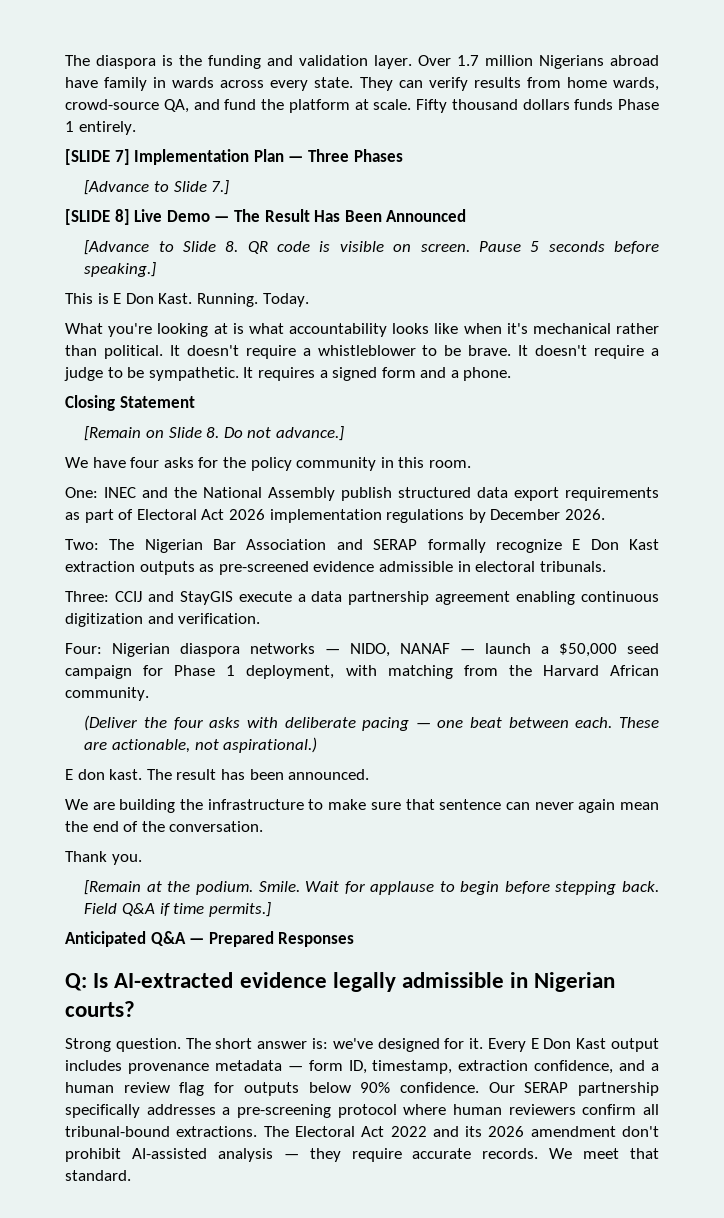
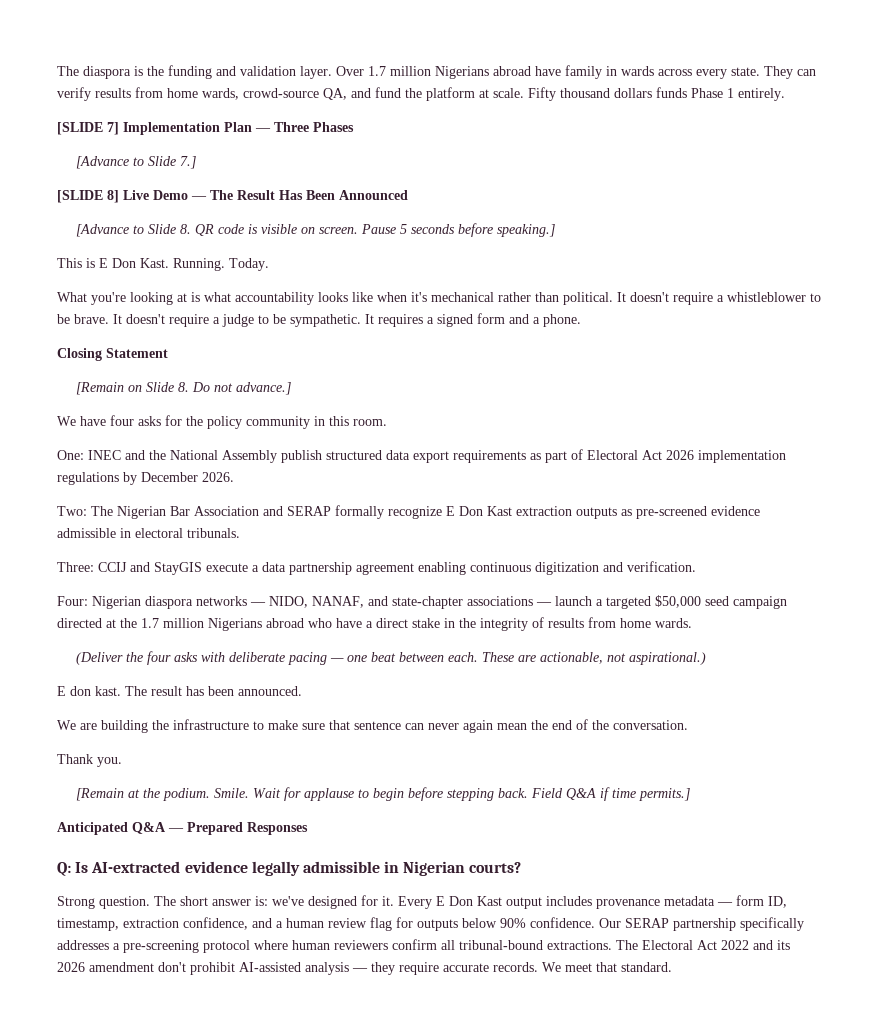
[400,643,450,654] NANAF -> [312,596,533,609] NANAF, and state-chapter associations
(549, 650) none -> [606,596,651,609] targeted
[143,665,660,679] [65,687,149,701] for Phase 1 deployment, with matching from the Harvard African community. -> [57,617,692,631] directed at the 1.7 million Nigerians abroad who have a direct stake in the integrity of results from home wards.

